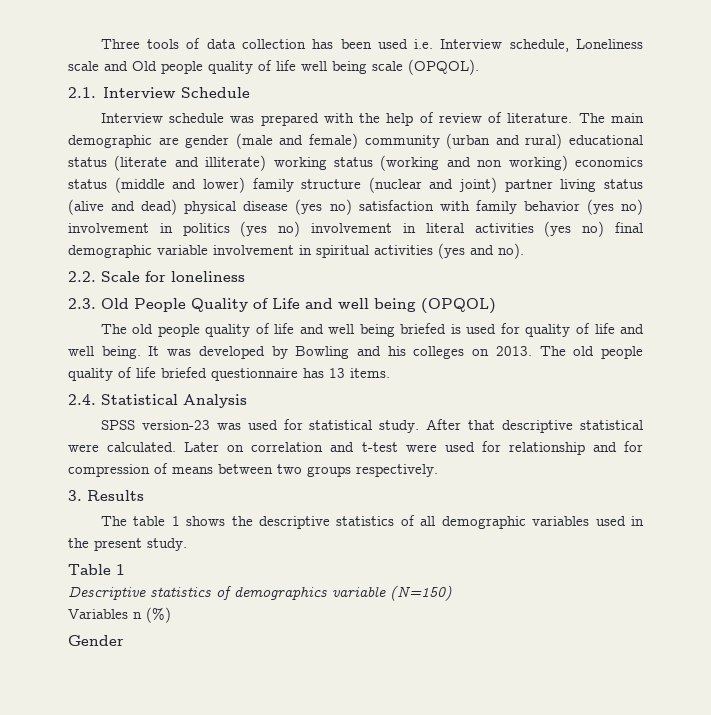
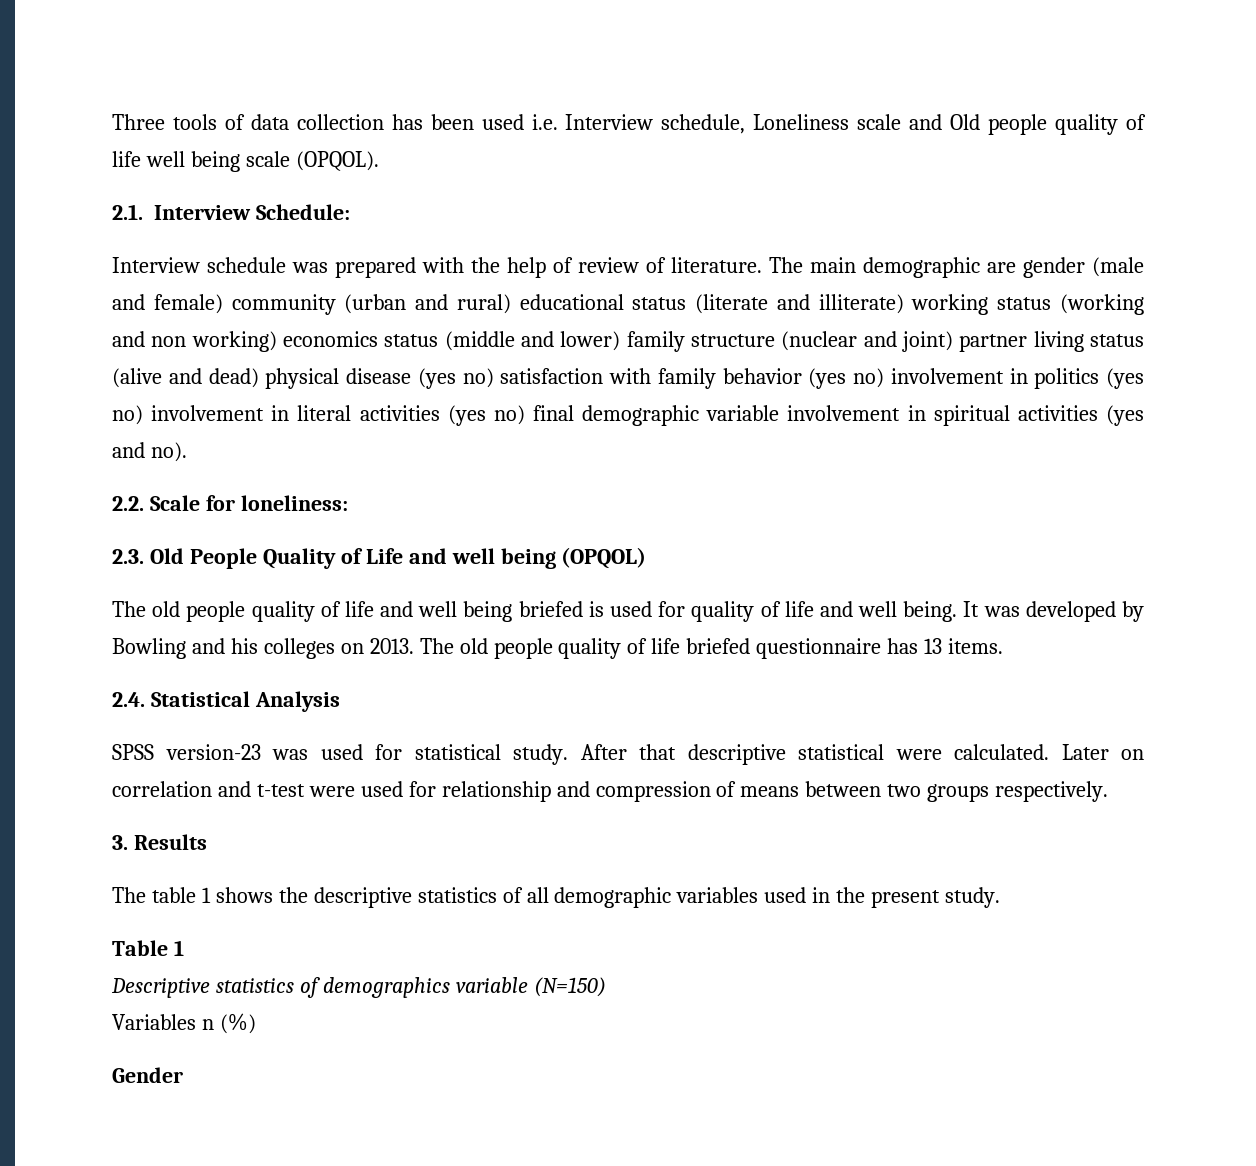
[181,87,251,98] Schedule -> [255,204,350,220] Schedule:
[171,271,245,282] loneliness -> [240,495,348,511] loneliness:
[624,441,643,452] for -> (590, 789) none

